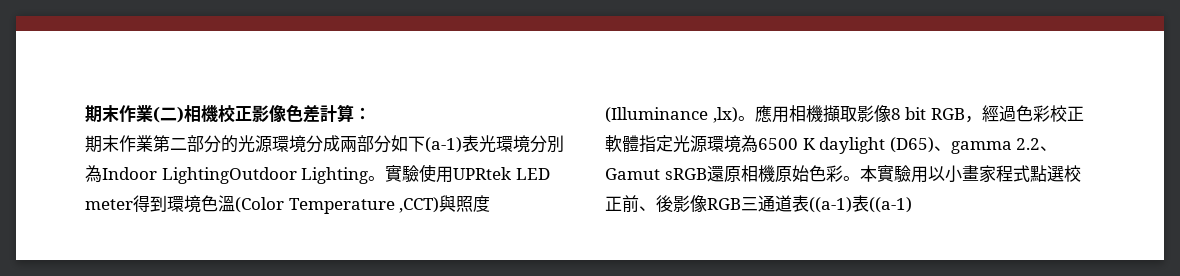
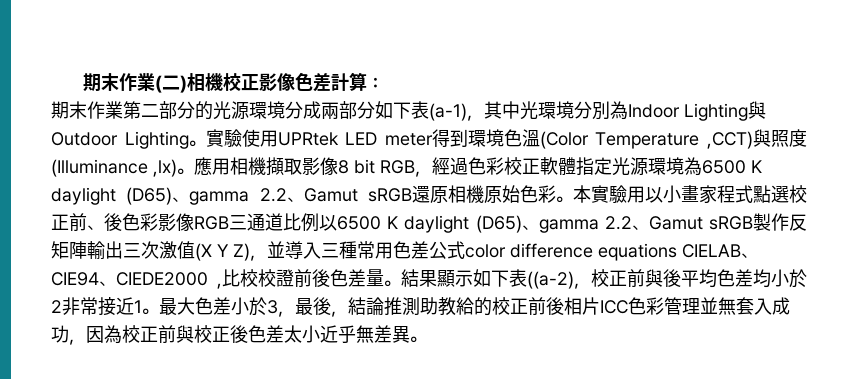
[425,135,479,153] (a-1)表 -> [411,101,520,121] 表(a-1)，其中
[161,167,297,184] LightingOutdoor -> [684,101,766,121] [51,132,118,146] Lighting與Outdoor
(673, 203) none -> [122,213,158,231] 色彩
[792,195,912,213] 表((a-1)表((a-1) -> [283,213,807,233] [51,241,758,261] [51,269,807,289] [51,297,790,317] [51,325,427,345] 比例以6500 K daylight (D65)、gamma 2.2、Gamut sRGB製作反矩陣輸出三次激值(X Y Z)，並導入三種常用色差公式color difference equations CIELAB、CIE94、CIEDE2000 ,比校校證前後色差量。結果顯示如下表((a-2)，校正前與後平均色差均小於2非常接近1。最大色差小於3，最後，結論推測助教給的校正前後相片ICC色彩管理並無套入成功，因為校正前與校正後色差太小近乎無差異。

